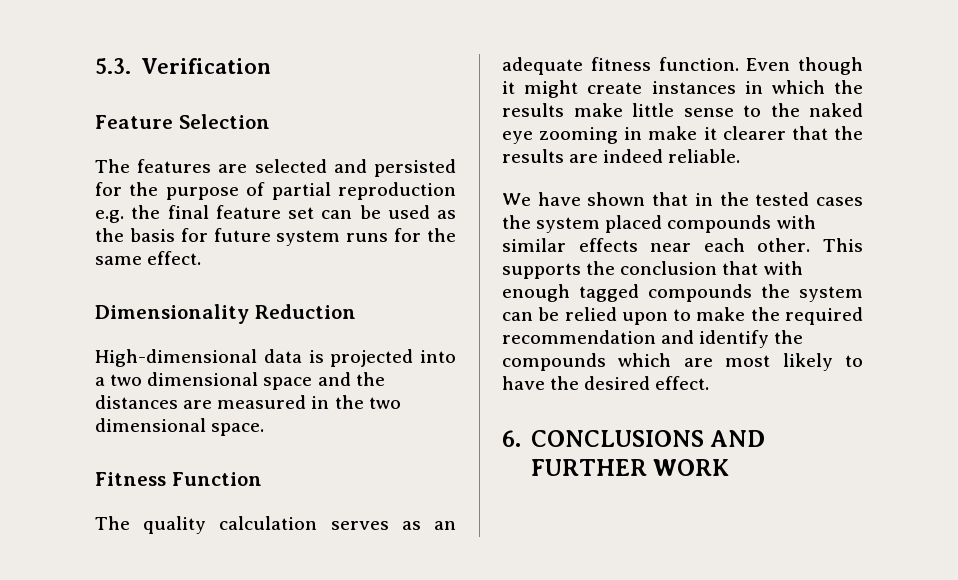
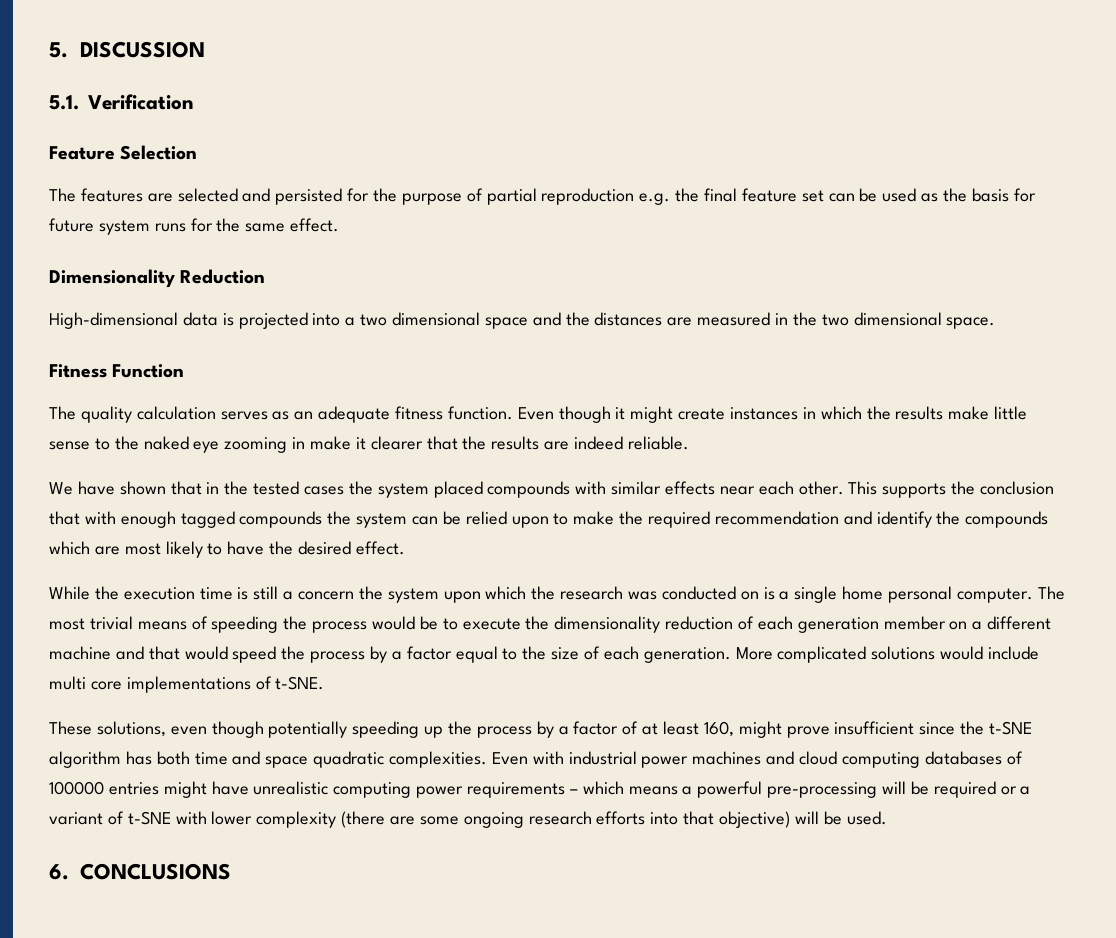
[95,58,131,74] 5.3. -> [49,41,206,58] [49,95,79,110] 5. DISCUSSION // 5.1.
(710, 383) none -> [49,586,1065,603] [49,616,1052,633] [49,646,1040,663] [49,676,325,693] [49,721,1033,738] [49,751,1023,768] [49,781,1031,798] [49,811,887,828] // While the execution time is still a concern the system upon which the research was conducted on is a single home personal computer. The most trivial means of speeding the process would be to execute the dimensionality reduction of each generation member on a different machine and that would speed the process by a factor equal to the size of each generation. More complicated solutions would include multi core implementations of t-SNE. // These solutions, even though potentially speeding up the process by a factor of at least 160, might prove insufficient since the t-SNE algorithm has both time and space quadratic complexities. Even with industrial power machines and cloud computing databases of 100000 entries might have unrealistic computing power requirements – which means a powerful pre-processing will be required or a variant of t-SNE with lower complexity (there are some ongoing research efforts into that objective) will be used.
[709,430,765,447] [530,459,729,476] AND FURTHER WORK -> (232, 871) none

